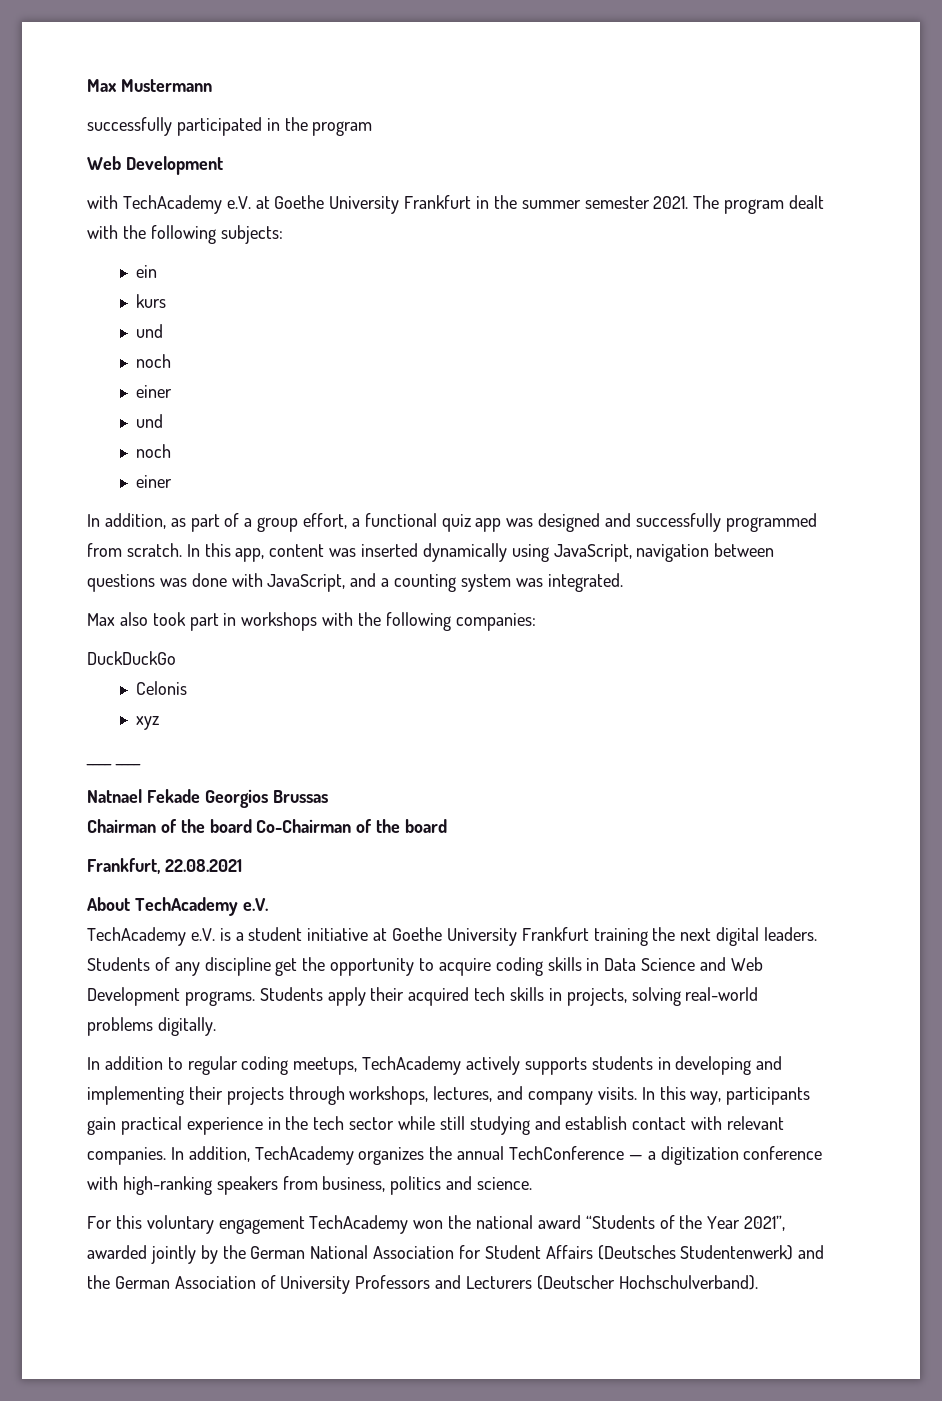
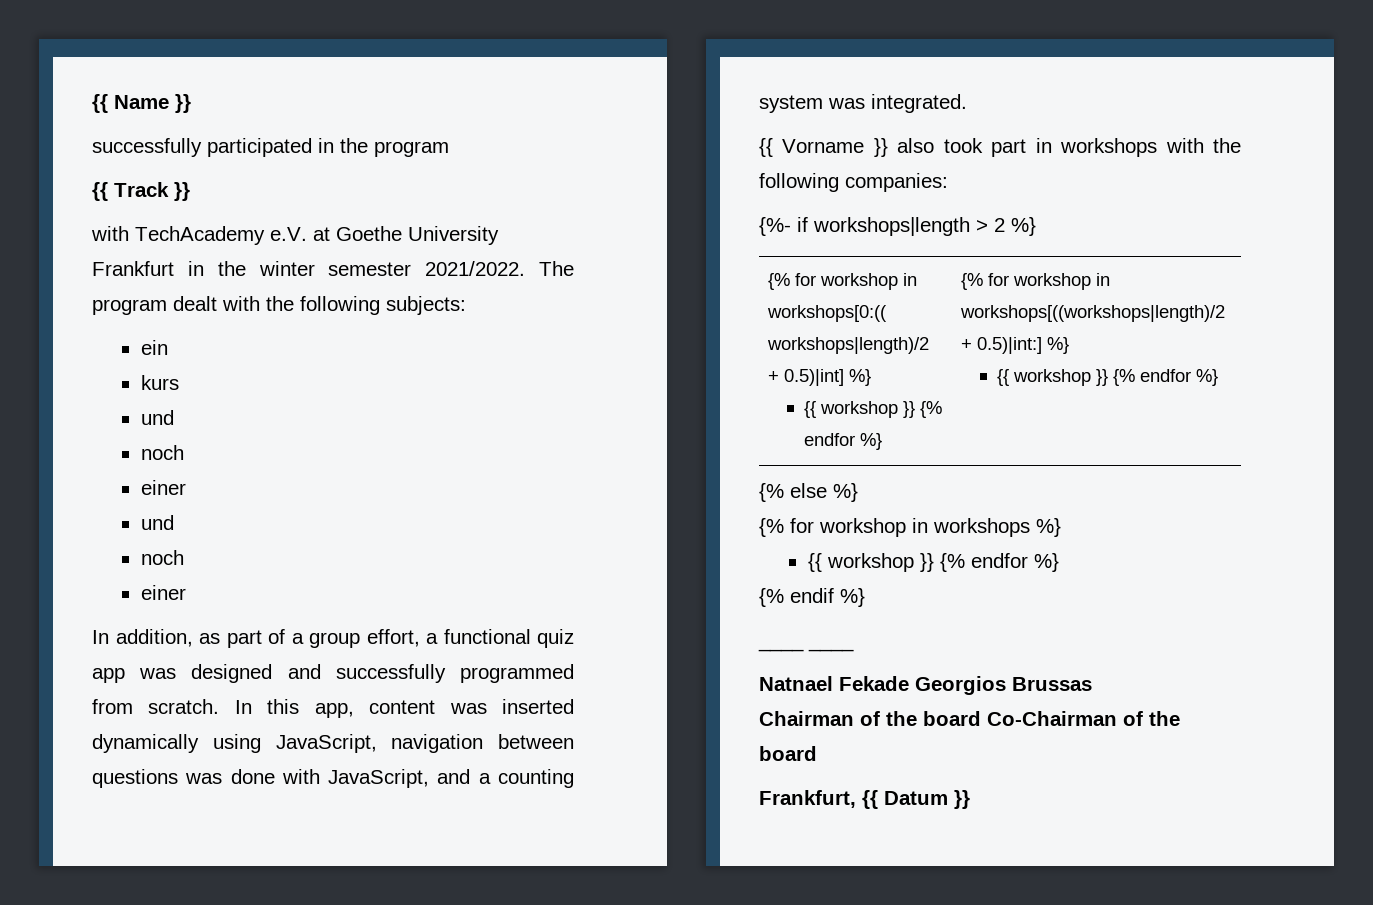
[87,79,212,92] Max Mustermann -> [92,94,191,113] {{ Name }}
[87,156,223,175] Web Development -> [92,182,190,201] {{ Track }}
[521,196,689,209] summer semester 2021. -> [258,261,526,276] winter semester 2021/2022.
[87,613,115,626] Max -> [759,138,888,157] {{ Vorname }}
[87,651,176,665] [136,681,188,695] [136,716,160,730] DuckDuckGo // Celonis // xyz -> [759,217,1036,236] [768,273,918,290] [767,305,888,322] [767,337,930,354] [768,369,872,386] [804,401,943,418] [804,433,883,450] [961,273,1111,290] [960,305,1226,322] [961,337,1070,354] [997,369,1219,386] [759,483,858,502] [759,518,1061,537] [807,553,1059,572] [759,588,865,607] {%- if workshops|length > 2 %} // {% for workshop in workshops[0:(( workshops|length)/2 + 0.5)|int] %} // {{ workshop }} {% endfor %} | {% for workshop in workshops[((workshops|length)/2 + 0.5)|int:] %} // {{ workshop }} {% endfor %} // {% else %} // {% for workshop in workshops %} // {{ workshop }} {% endfor %} // {% endif %}
[164,859,242,872] [87,897,268,916] [87,927,818,946] [87,957,763,976] [87,987,759,1006] [87,1017,216,1036] [87,1056,783,1075] [87,1086,811,1105] [87,1116,785,1135] [87,1146,823,1165] [87,1176,533,1195] [87,1215,786,1234] [87,1245,825,1264] [87,1275,758,1294] 22.08.2021 // About TechAcademy e.V. // TechAcademy e.V. is a student initiative at Goethe University Frankfurt training the next digital leaders. Students of any discipline get the opportunity to acquire coding skills in Data Science and Web Development programs. Students apply their acquired tech skills in projects, solving real-world problems digitally. // In addition to regular coding meetups, TechAcademy actively supports students in developing and implementing their projects through workshops, lectures, and company visits. In this way, participants gain practical experience in the tech sector while still studying and establish contact with relevant companies. In addition, TechAcademy organizes the annual TechConference — a digitization conference with high-ranking speakers from business, politics and science. // For this voluntary engagement TechAcademy won the national award “Students of the Year 2021”, awarded jointly by the German National Association for Student Affairs (Deutsches Studentenwerk) and the German Association of University Professors and Lecturers (Deutscher Hochschulverband). -> [862,790,970,809] {{ Datum }}

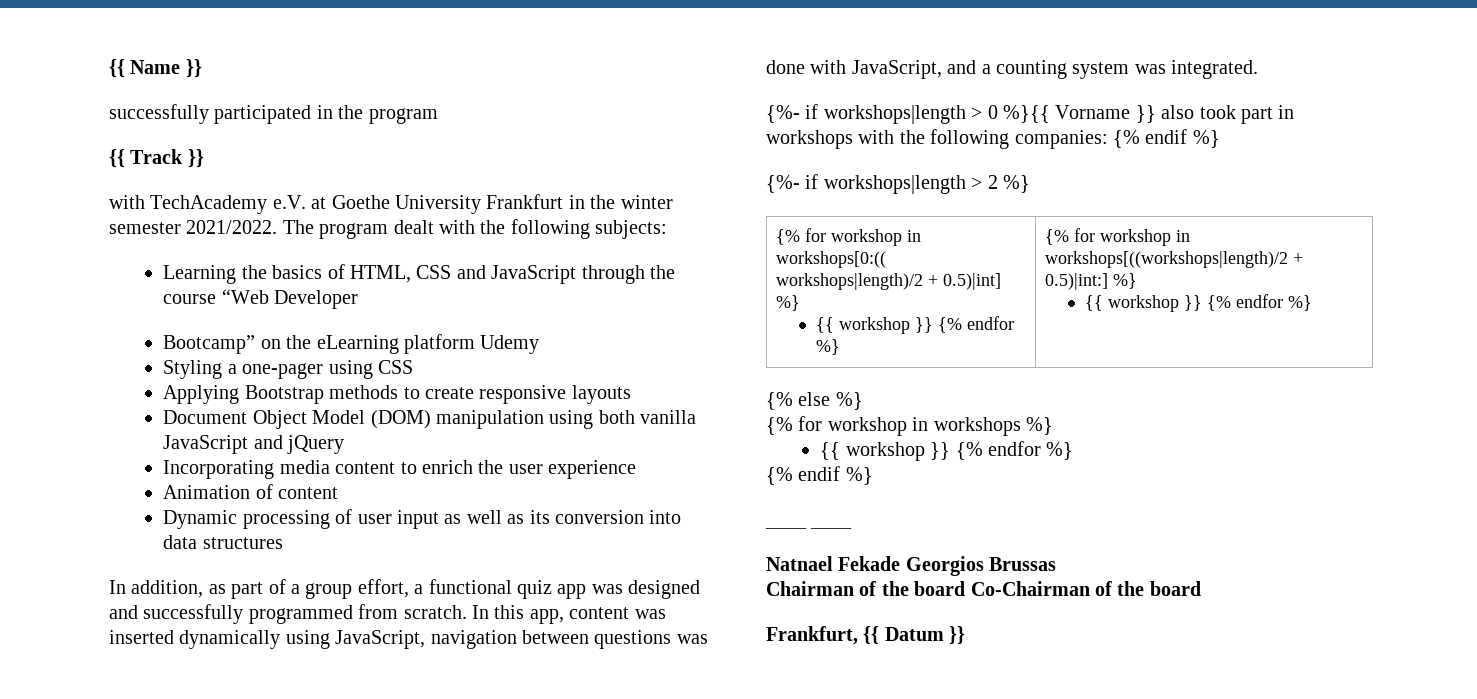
[140,340,168,355] [140,375,179,390] [140,410,174,425] [140,445,184,460] [140,480,186,495] [140,515,174,530] [140,550,184,565] [140,585,186,600] ein // kurs // und // noch // einer // und // noch // einer -> [163,264,676,284] [163,289,359,309] [163,334,540,354] [163,360,414,379] [163,385,631,404] [163,410,697,429] [163,435,345,454] [163,460,637,479] [163,484,339,499] [163,509,682,529] [163,535,283,549] Learning the basics of HTML, CSS and JavaScript through the course “Web Developer // Bootcamp” on the eLearning platform Udemy // Styling a one-pager using CSS // Applying Bootstrap methods to create responsive layouts // Document Object Model (DOM) manipulation using both vanilla JavaScript and jQuery // Incorporating media content to enrich the user experience // Animation of content // Dynamic processing of user input as well as its conversion into data structures
[759,138,773,157] {{ -> [766,104,1050,124] {%- if workshops|length > 0 %}{{
(948, 182) none -> [1113,129,1220,148] {% endif %}

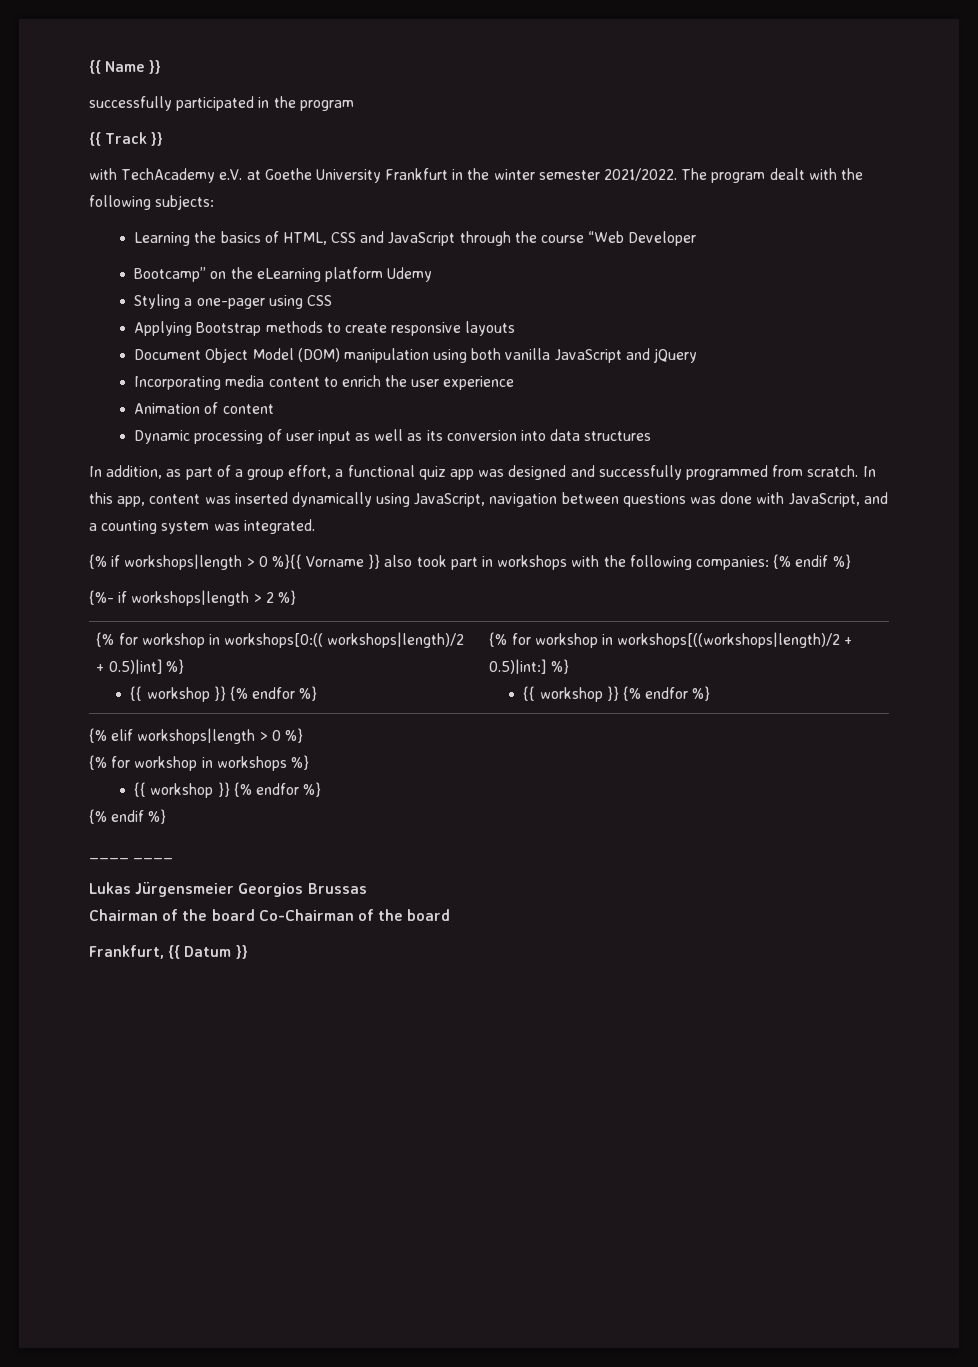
[766,105,800,123] {%- -> [89,554,107,569] {%
[798,392,831,406] else -> [111,728,281,744] elif workshops|length > 0
[766,556,901,571] Natnael Fekade -> [89,882,235,897] Lukas Jürgensmeier

